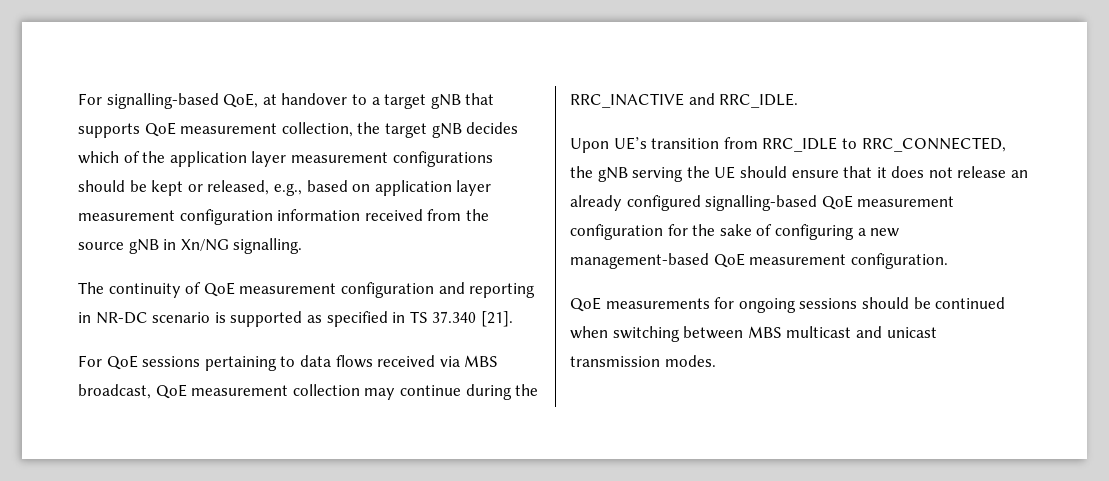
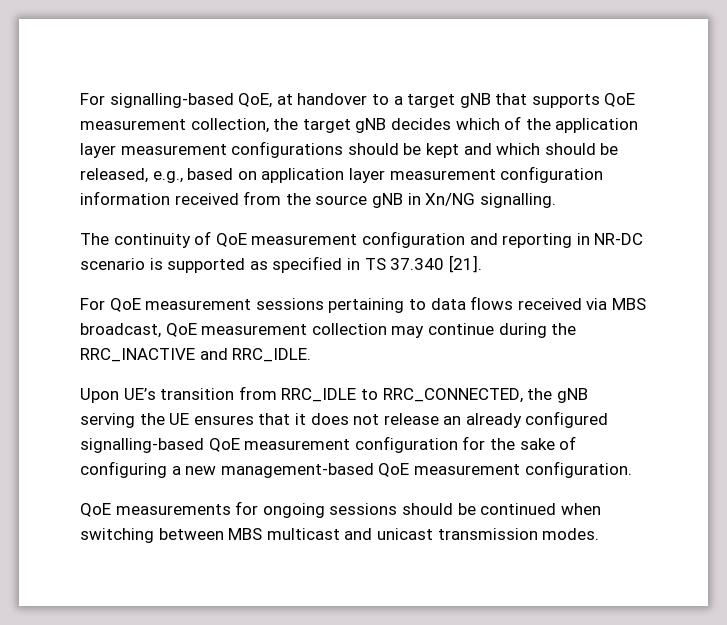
[187,184,203,192] or -> [463,143,619,155] and which should be
(138, 362) none -> [145,299,252,310] measurement
[739,166,839,178] should ensure -> [193,415,254,425] ensures

